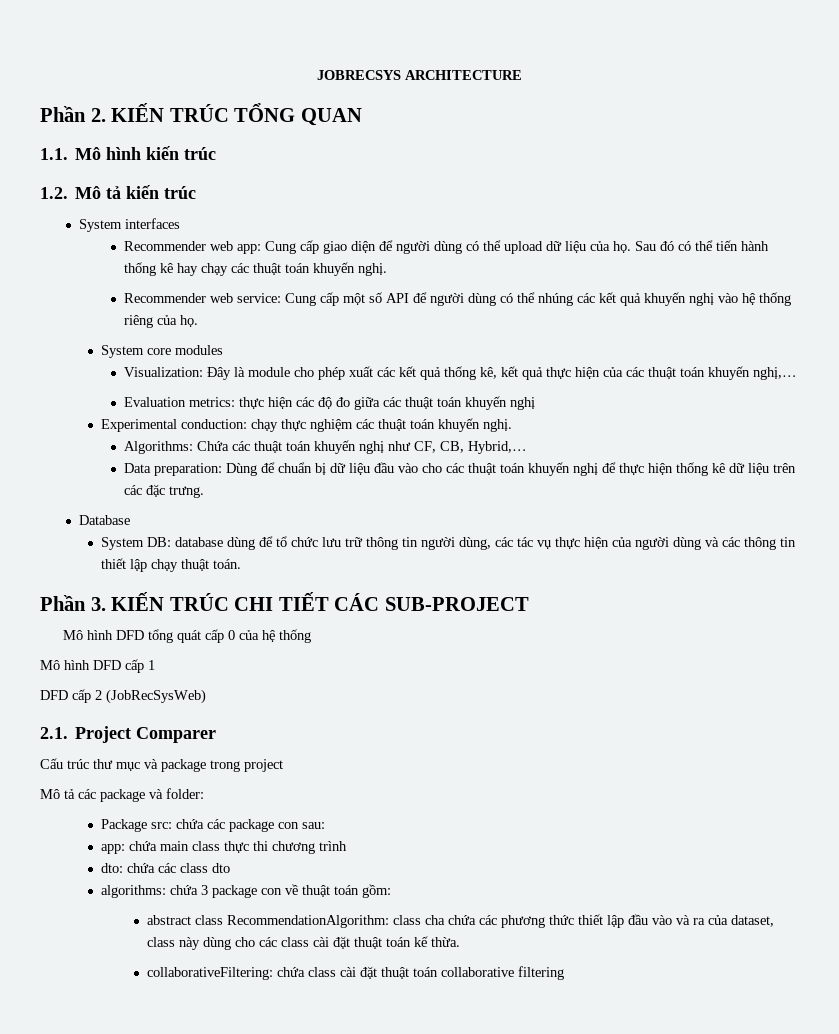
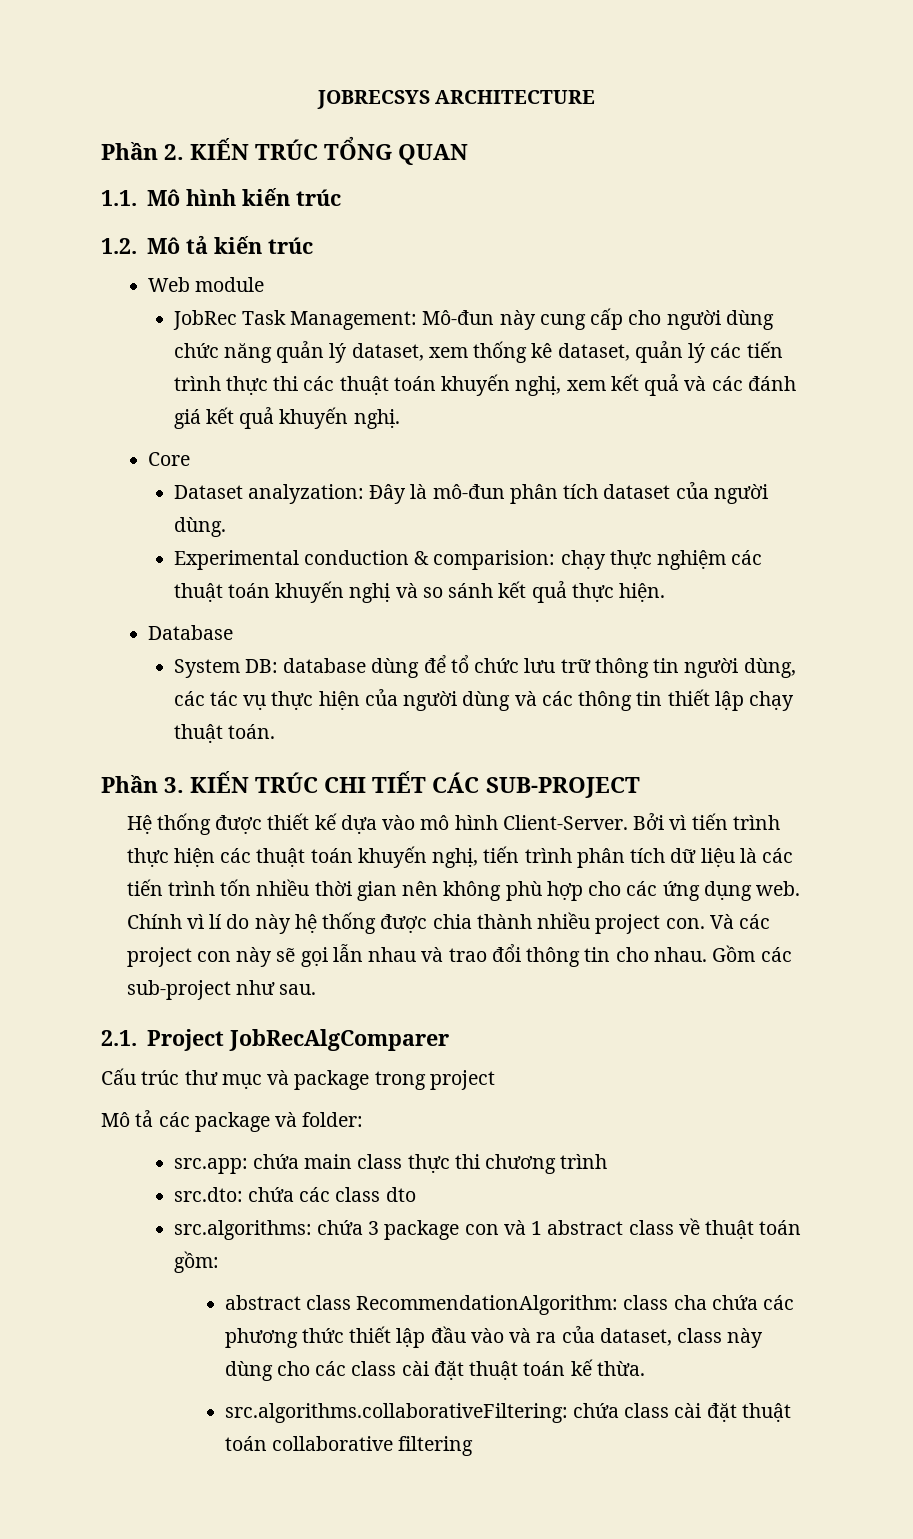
[78,218,180,232] [124,240,770,254] [124,262,388,276] [124,292,792,306] [124,315,199,328] [101,345,224,358] [124,366,798,380] [124,396,536,410] [101,419,248,432] System interfaces // Recommender web app: Cung cấp giao diện để người dùng có thể upload dữ liệu của họ. Sau đó có thể tiến hành thống kê hay chạy các thuật toán khuyến nghị. // Recommender web service: Cung cấp một số API để người dùng có thể nhúng các kết quả khuyến nghị vào hệ thống riêng của họ. // System core modules // Visualization: Đây là module cho phép xuất các kết quả thống kê, kết quả thực hiện của các thuật toán khuyến nghị,… // Evaluation metrics: thực hiện các độ đo giữa các thuật toán khuyến nghị // Experimental conduction: -> [147,277,265,292] [172,308,774,330] [173,341,783,363] [173,374,796,396] [173,407,400,429] [147,452,190,466] [173,482,768,504] [173,517,226,537] [173,550,556,570] Web module // JobRec Task Management: Mô-đun này cung cấp cho người dùng chức năng quản lý dataset, xem thống kê dataset, quản lý các tiến trình thực thi các thuật toán khuyến nghị, xem kết quả và các đánh giá kết quả khuyến nghị. // Core // Dataset analyzation: Đây là mô-đun phân tích dataset của người dùng. // Experimental conduction & comparision:
[483,419,513,432] [124,440,528,454] [124,462,797,476] [124,484,205,498] nghị. // Algorithms: Chứa các thuật toán khuyến nghị như CF, CB, Hybrid,… // Data preparation: Dùng để chuẩn bị dữ liệu đầu vào cho các thuật toán khuyến nghị để thực hiện thống kê dữ liệu trên các đặc trưng. -> [349,581,666,603] nghị và so sánh kết quả thực hiện.
[62,629,311,643] [40,659,155,673] [40,689,206,704] Mô hình DFD tổng quát cấp 0 của hệ thống // Mô hình DFD cấp 1 // DFD cấp 2 (JobRecSysWeb) -> [126,813,780,835] [126,846,794,868] [126,879,801,901] [126,912,771,934] [126,944,792,967] [126,980,317,1000] Hệ thống được thiết kế dựa vào mô hình Client-Server. Bởi vì tiến trình thực hiện các thuật toán khuyến nghị, tiến trình phân tích dữ liệu là các tiến trình tốn nhiều thời gian nên không phù hợp cho các ứng dụng web. Chính vì lí do này hệ thống được chia thành nhiều project con. Và các project con này sẽ gọi lẫn nhau và trao đổi thông tin cho nhau. Gồm các sub-project như sau.
[136,727,217,743] Comparer -> [228,1029,449,1051] JobRecAlgComparer
[101,819,326,832] [101,844,126,854] Package src: chứa các package con sau: // app: -> [173,1158,248,1174] src.app:
[101,863,124,873] dto: -> [173,1187,243,1202] src.dto:
[101,885,167,898] algorithms: -> [173,1220,312,1240] src.algorithms:
(283, 891) none -> [503,1220,674,1235] và 1 abstract class
[146,967,273,980] collaborativeFiltering: -> [224,1403,568,1423] src.algorithms.collaborativeFiltering:

